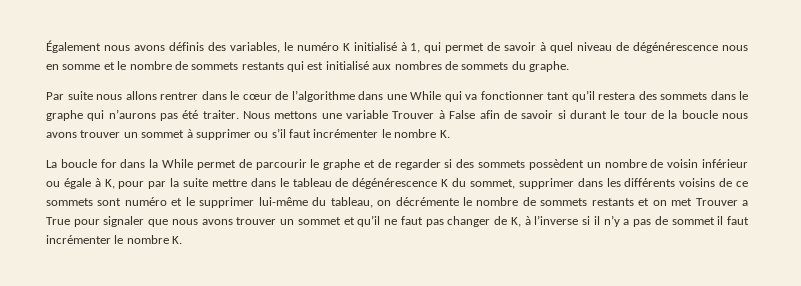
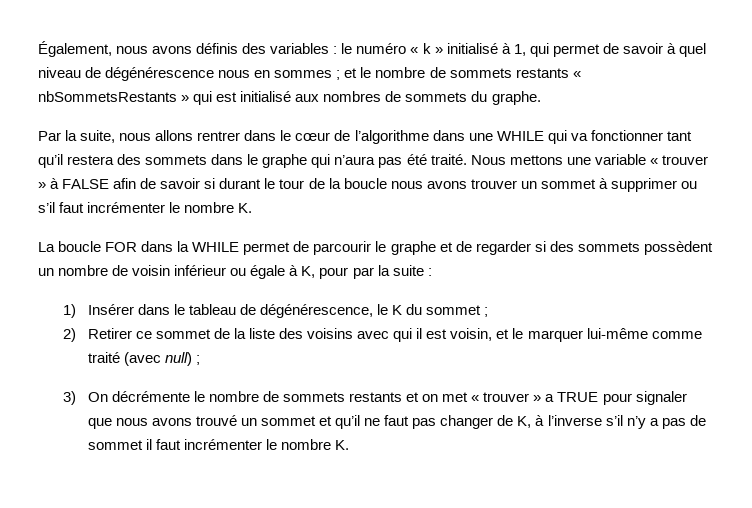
[46,40,101,53] Également -> [38,41,112,57] Également,
[229,42,350,53] variables, le numéro K -> [270,43,443,54] variables : le numéro « k »
[62,64,101,70] somme -> [274,70,341,80] sommes ;
(284, 66) none -> [572,71,581,78] [38,91,190,102] « nbSommetsRestants »
[67,91,93,100] suite -> [65,130,116,143] la suite,
[410,91,441,100] While -> [496,131,544,141] WHILE
[108,109,156,119] n’aurons -> [334,155,376,165] n’aura
[202,110,239,119] traiter. -> [430,154,467,165] traité.
[392,110,476,119] Trouver à False -> [649,155,708,165] [38,178,110,189] « trouver » à FALSE
[100,159,117,168] for -> [105,242,138,252] FOR
[162,159,194,168] While -> [192,242,240,252] WHILE
[211,179,247,187] mettre -> [427,268,432,276] [62,304,134,318] : // 1) Insérer
[352,178,748,189] [46,197,392,208] dégénérescence K du sommet, supprimer dans les différents voisins de ce sommets sont numéro et le supprimer lui-même du tableau, on -> [260,304,489,318] [62,328,702,342] [87,352,200,366] [62,391,108,405] dégénérescence, le K du sommet ; // 2) Retirer ce sommet de la liste des voisins avec qui il est voisin, et le marquer lui-même comme traité (avec null) ; // 3) On
[695,198,749,206] [46,217,70,225] Trouver a True -> [471,392,599,402] « trouver » a TRUE
[236,217,277,225] trouver -> [195,415,237,426] trouvé
[582,216,600,225] si il -> [605,415,623,426] s’il

